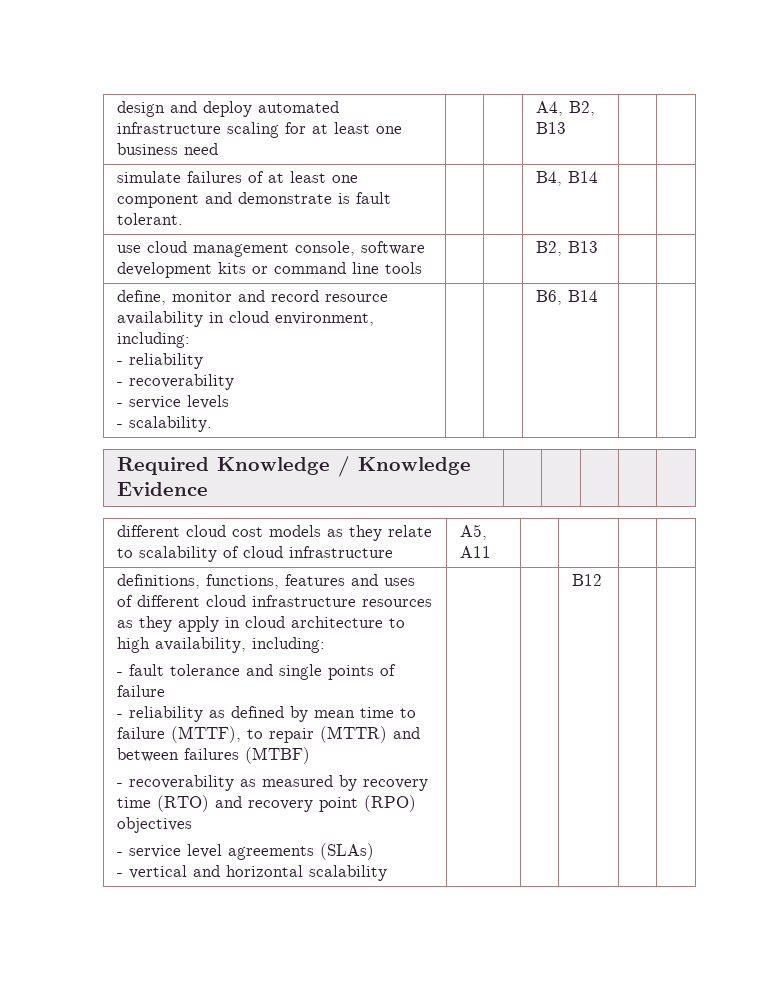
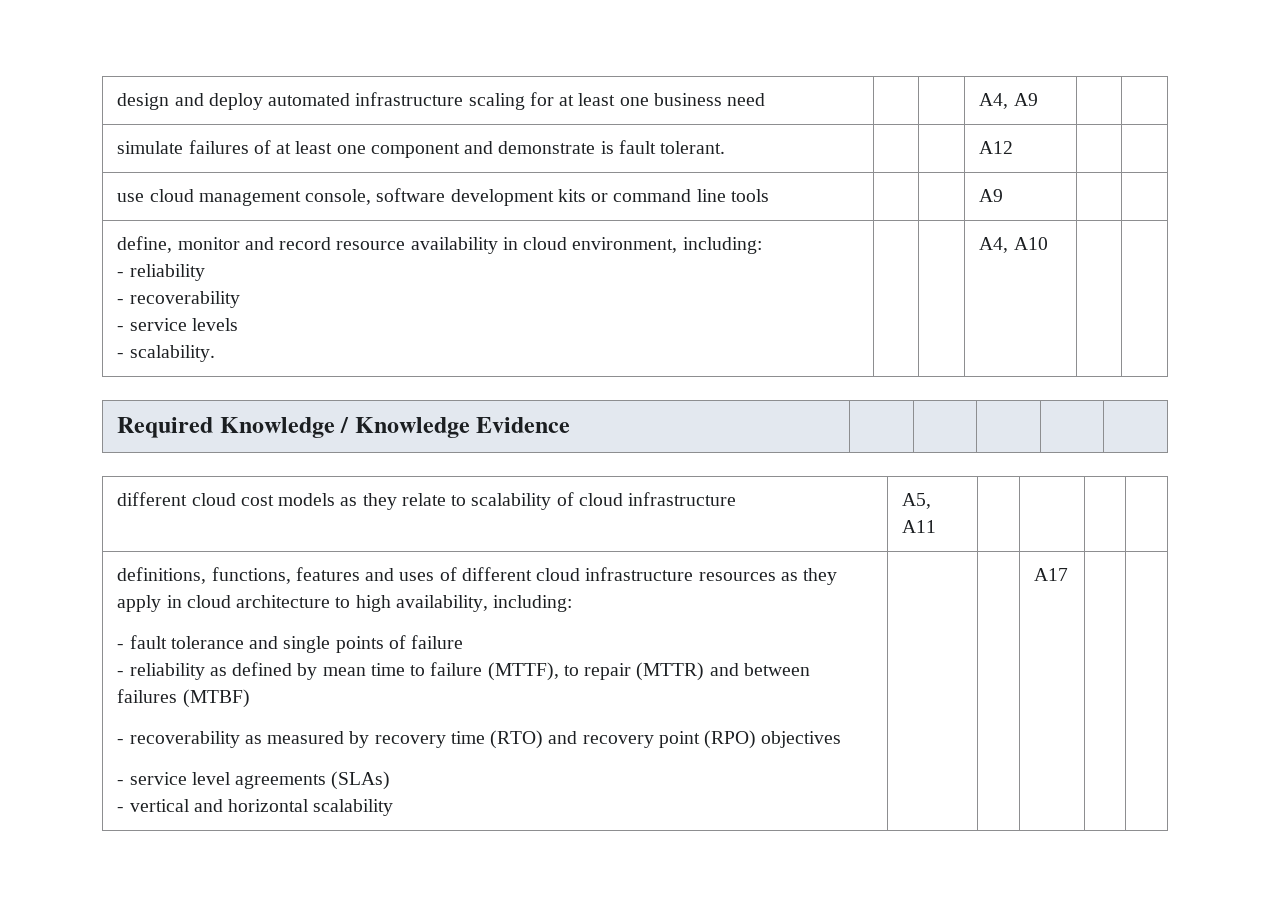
[569,101,596,116] [536,122,567,134] B2, B13 -> [1013,93,1038,106] A9
[536,171,599,186] B4, B14 -> [979,141,1014,154] A12
[536,241,599,256] B2, B13 -> [979,189,1004,202] A9
[536,290,599,305] B6, B14 -> [979,237,1048,253] A4, A10
[572,574,603,586] B12 -> [1034,568,1069,581] A17

